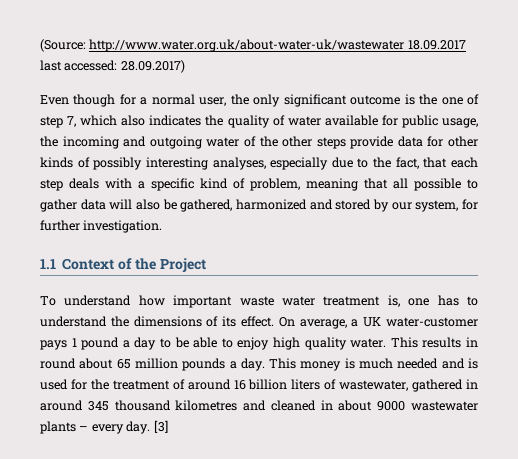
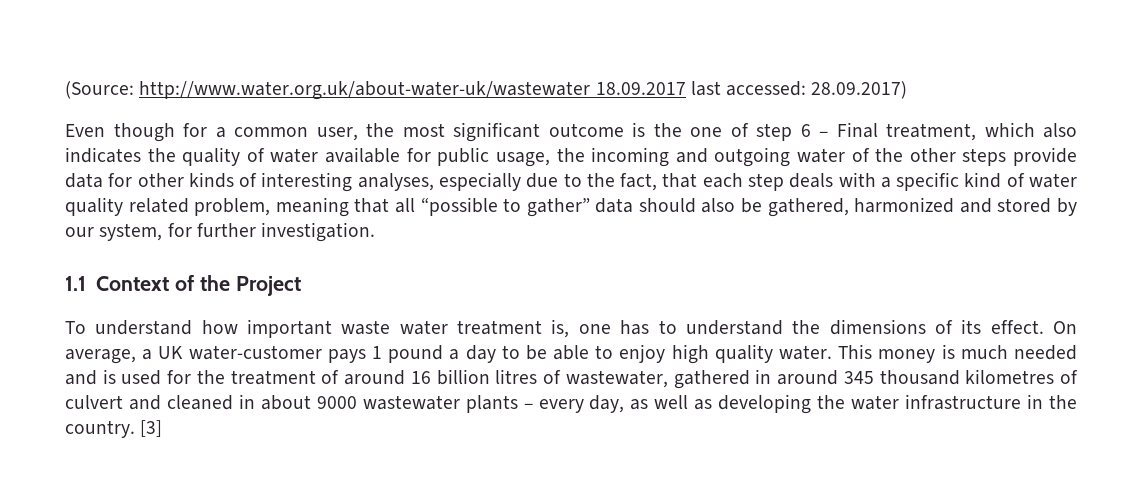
[151,94,195,105] normal -> [234,127,308,137] common
[253,94,281,107] only -> [402,123,445,137] most
[67,116,77,127] 7, -> [800,122,976,141] 6 – Final treatment,
[93,157,143,170] possibly -> (258, 180) none
(245, 183) none -> [1029,173,1078,188] [65,197,189,216] water quality related
[414,178,478,191] [40,199,133,212] possible to gather data will -> [420,197,696,217] “possible to gather” data should
[422,337,479,348] [40,358,297,371] results in round about 65 million pounds a day. This -> (873, 351) none
[291,379,321,390] liters -> [495,369,538,384] litres
(238, 405) none -> [1060,370,1078,384] [65,395,123,409] of culvert
[126,421,151,434] day. -> [589,394,1077,414] [65,420,135,438] day, as well as developing the water infrastructure in the country.

